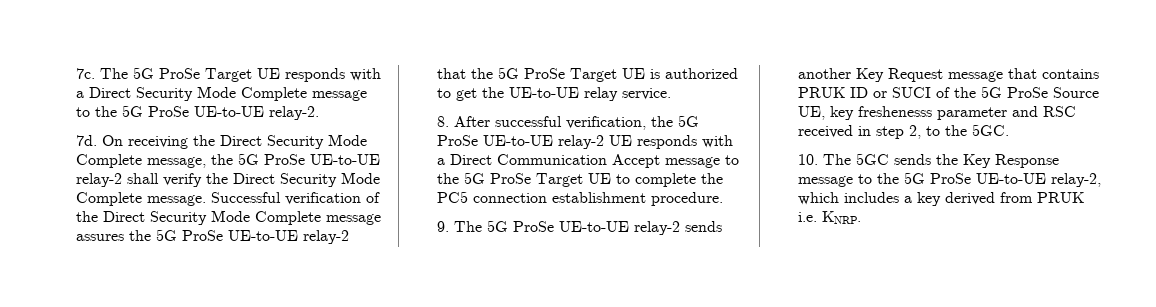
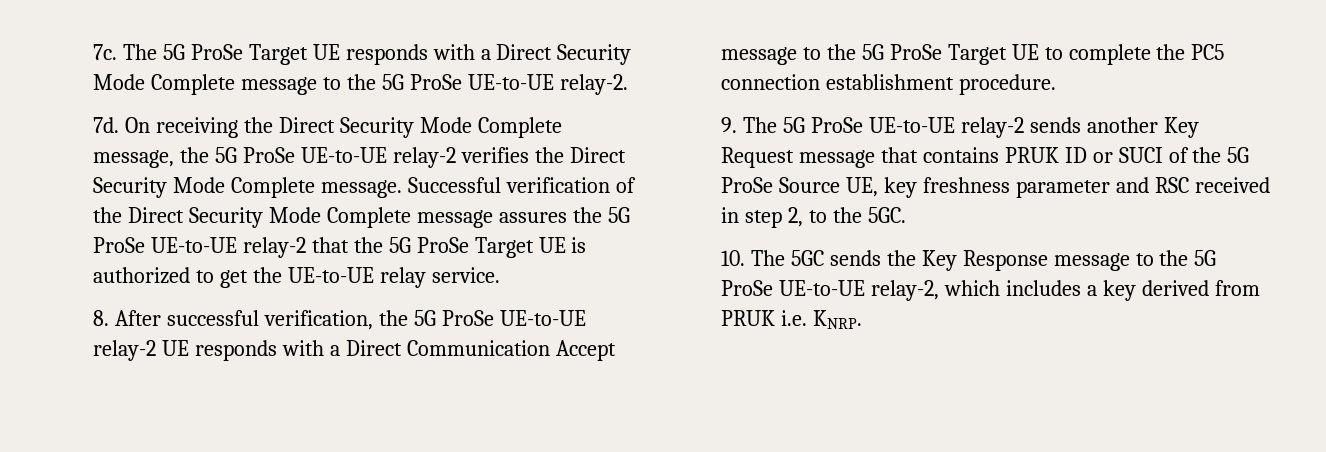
[127,173,203,187] shall verify -> [460,147,529,163] verifies
[858,106,933,117] freshenesss -> [922,177,1010,193] freshness

